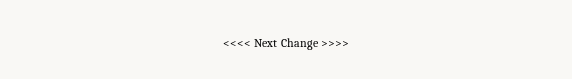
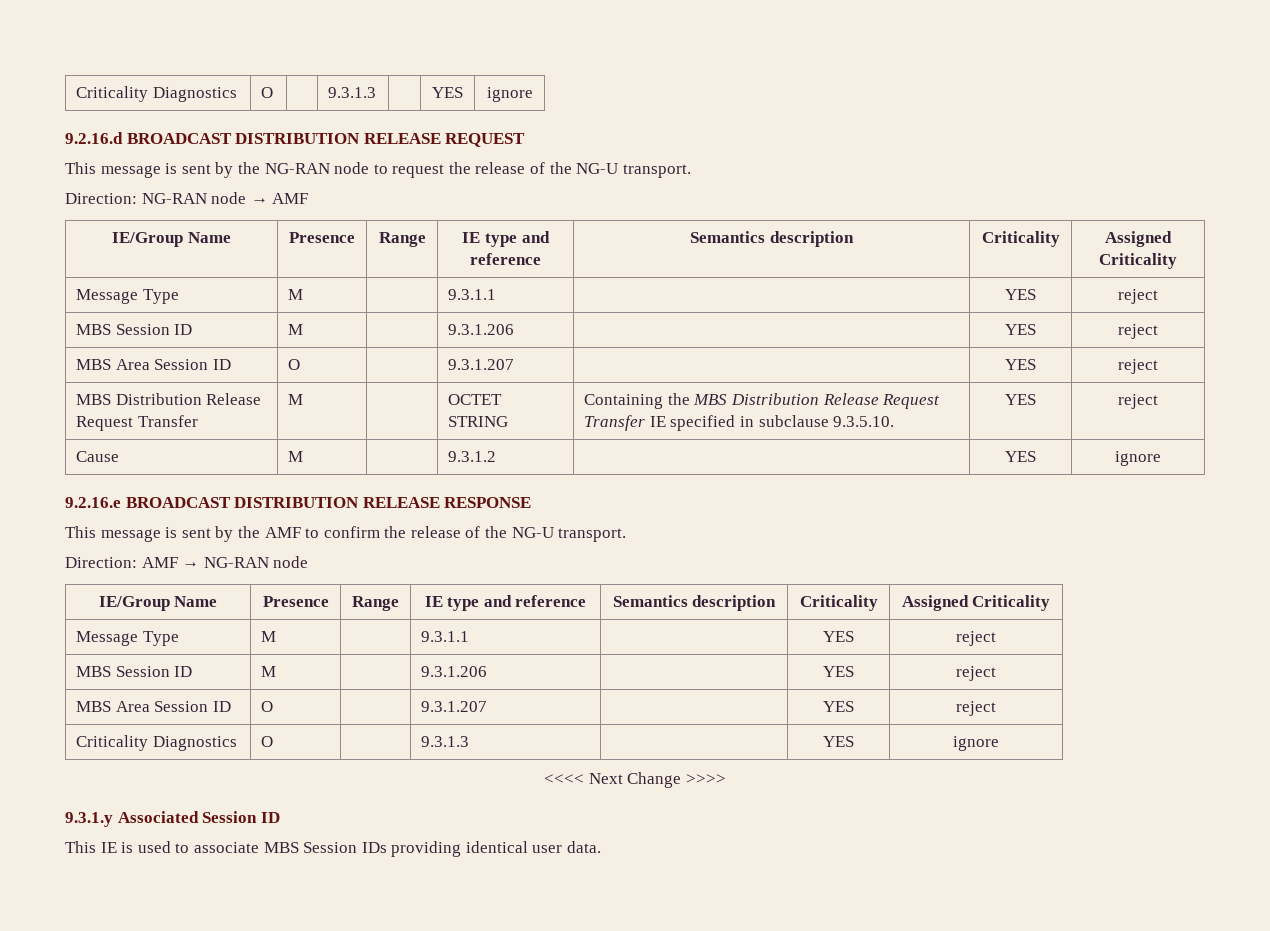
[223,38,349,50] <<<< Next Change >>>> -> [76,86,237,102] [261,87,274,98] [328,87,377,98] [432,87,463,98] [486,87,533,102] [65,132,526,147] [65,162,691,178] [65,192,309,204] [112,232,231,247] [289,232,355,243] [378,232,426,247] [462,231,550,247] [470,253,541,265] [690,231,854,247] [981,231,1060,247] [1105,231,1172,247] [1099,253,1177,269] [76,289,179,304] [288,289,304,300] [448,289,497,300] [1005,289,1036,300] [1118,289,1158,304] [76,324,193,335] [288,324,304,335] [448,324,515,335] [1005,324,1036,335] [1118,324,1158,339] [76,359,232,370] [288,359,301,370] [448,359,515,370] [1005,359,1036,370] [1118,359,1158,374] [76,393,262,405] [76,415,198,431] [288,394,304,405] [448,394,503,405] [448,416,509,427] [584,393,941,409] [584,415,895,431] [1005,394,1036,405] [1118,394,1158,409] [76,451,120,462] [288,451,304,462] [448,451,497,462] [1005,451,1036,462] [1115,451,1161,466] [65,497,532,508] [65,526,627,542] [65,556,309,568] [98,596,218,611] [262,596,329,607] [352,596,399,611] [424,595,587,611] [612,595,777,611] [799,595,878,611] [901,595,1051,611] [76,631,179,646] [261,631,277,642] [421,631,470,642] [823,631,854,642] [956,631,996,646] [76,666,193,677] [261,666,277,677] [421,666,488,677] [823,666,854,677] [956,666,996,681] [76,701,232,712] [261,701,274,712] [421,701,488,712] [823,701,854,712] [956,701,996,716] [76,735,237,751] [261,736,274,747] [421,736,470,747] [823,736,854,747] [953,736,999,751] [544,772,726,788] [65,811,280,827] [65,841,602,857] Criticality Diagnostics | O | | 9.3.1.3 | | YES | ignore // 9.2.16.d BROADCAST DISTRIBUTION RELEASE REQUEST // This message is sent by the NG-RAN node to request the release of the NG-U transport. // Direction: NG-RAN node → AMF // IE/Group Name | Presence | Range | IE type and reference | Semantics description | Criticality | Assigned Criticality // Message Type | M | | 9.3.1.1 | | YES | reject // MBS Session ID | M | | 9.3.1.206 | | YES | reject // MBS Area Session ID | O | | 9.3.1.207 | | YES | reject // MBS Distribution Release Request Transfer | M | | OCTET STRING | Containing the MBS Distribution Release Request Transfer IE specified in subclause 9.3.5.10. | YES | reject // Cause | M | | 9.3.1.2 | | YES | ignore // 9.2.16.e BROADCAST DISTRIBUTION RELEASE RESPONSE // This message is sent by the AMF to confirm the release of the NG-U transport. // Direction: AMF → NG-RAN node // IE/Group Name | Presence | Range | IE type and reference | Semantics description | Criticality | Assigned Criticality // Message Type | M | | 9.3.1.1 | | YES | reject // MBS Session ID | M | | 9.3.1.206 | | YES | reject // MBS Area Session ID | O | | 9.3.1.207 | | YES | reject // Criticality Diagnostics | O | | 9.3.1.3 | | YES | ignore // <<<< Next Change >>>> // 9.3.1.y Associated Session ID // This IE is used to associate MBS Session IDs providing identical user data.

